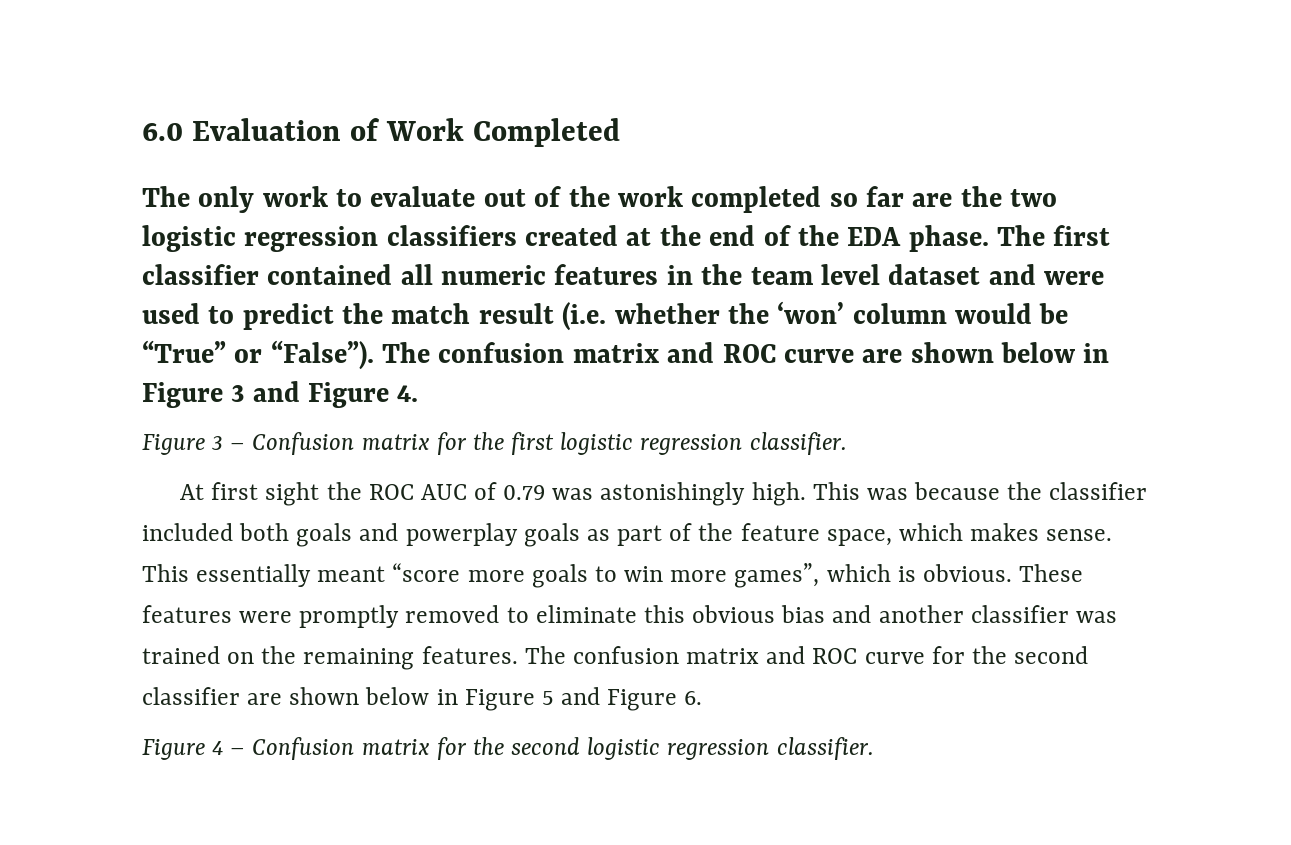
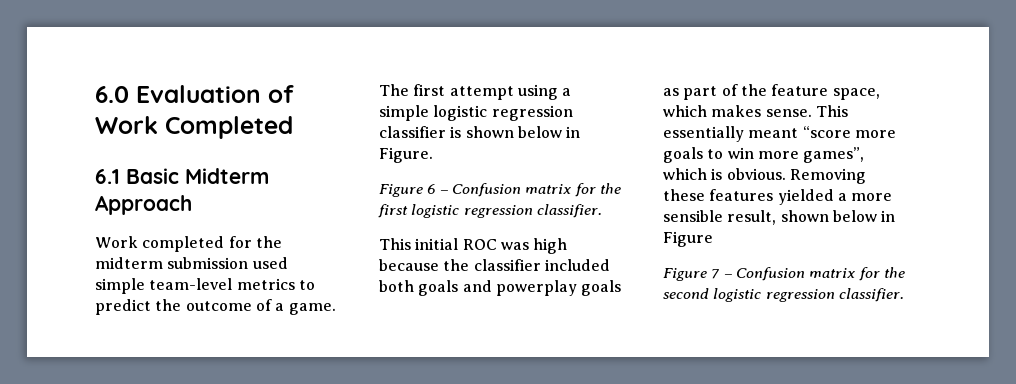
[142,186,1058,213] [142,225,1111,252] [142,264,1105,285] [142,301,1069,331] [142,340,1110,370] [142,381,419,408] [142,434,224,455] The only work to evaluate out of the work completed so far are the two logistic regression classifiers created at the end of the EDA phase. The first classifier contained all numeric features in the team level dataset and were used to predict the match result (i.e. whether the ‘won’ column would be “True” or “False”). The confusion matrix and ROC curve are shown below in Figure 3 and Figure 4. // Figure 3 -> [95,168,269,184] [95,195,192,215] [95,236,282,252] [95,257,288,269] [95,278,315,294] [95,299,336,315] [379,84,572,100] [379,105,573,121] [379,126,581,138] [379,147,433,163] [379,184,436,197] 6.1 Basic Midterm Approach // Work completed for the midterm submission used simple team-level metrics to predict the outcome of a game. The first attempt using a simple logistic regression classifier is shown below in Figure. // Figure 6
[180,482,908,506] At first sight the ROC AUC of 0.79 was astonishingly high. This was -> [379,238,568,254] This initial ROC was high
[1019,564,1084,582] [142,605,1117,628] [142,646,1089,670] [142,687,703,711] [142,739,224,760] These features were promptly removed to eliminate this obvious bias and another classifier was trained on the remaining features. The confusion matrix and ROC curve for the second classifier are shown below in Figure 5 and Figure 6. // Figure 4 -> [789,168,866,184] [663,189,893,205] [663,210,896,225] [663,231,713,247] [663,268,721,281] Removing these features yielded a more sensible result, shown below in Figure // Figure 7

